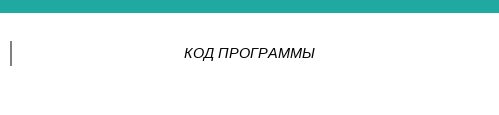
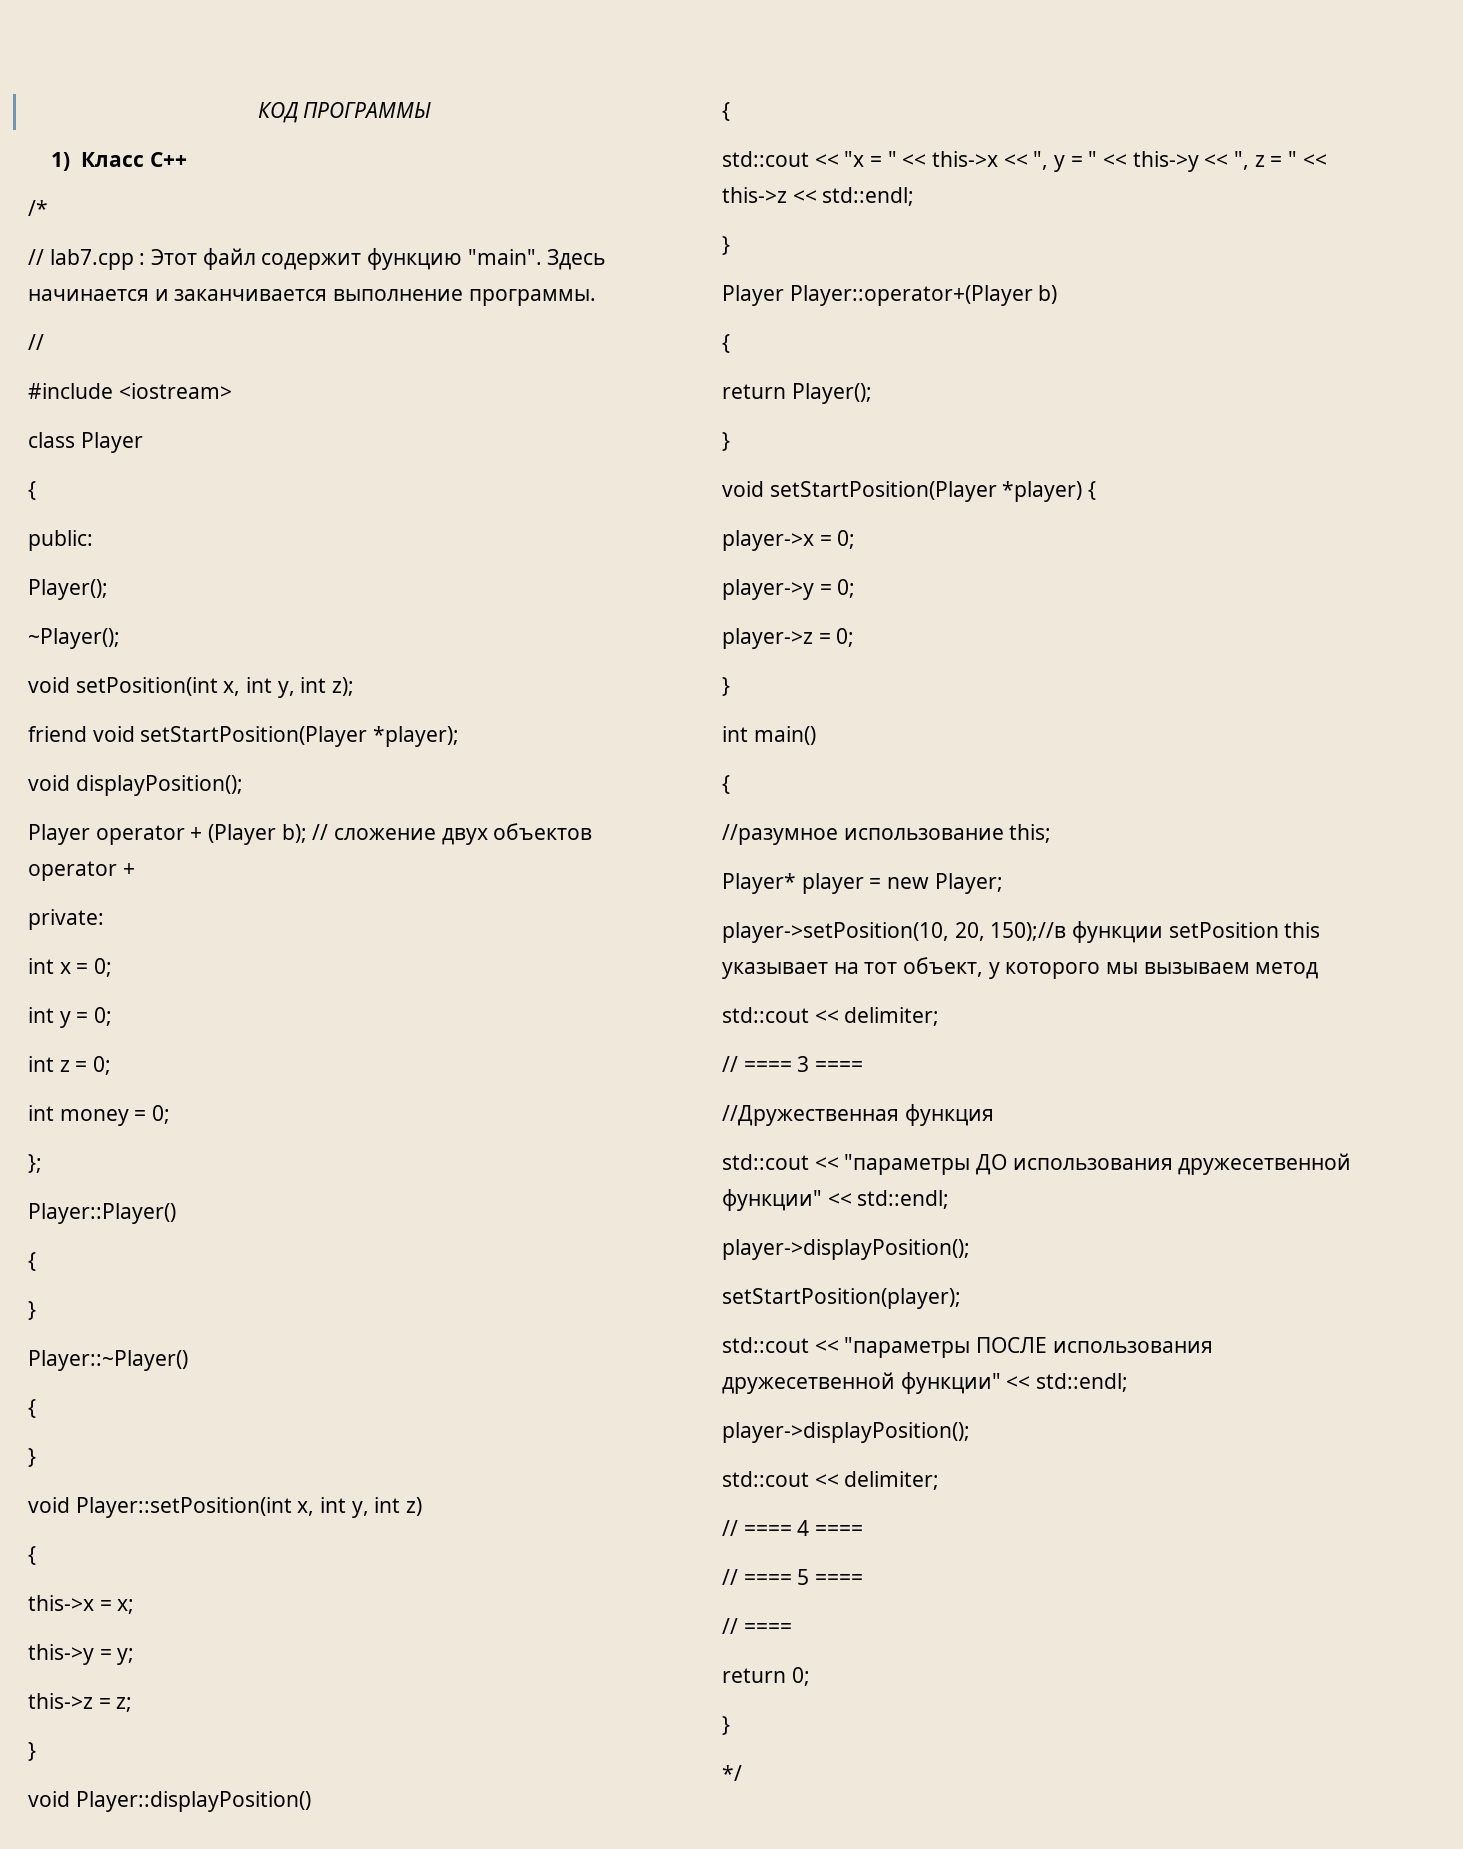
(315, 53) none -> [51,152,187,171] [28,200,48,216] [28,248,606,270] [28,289,596,306] [28,334,44,350] [28,383,232,399] [28,432,143,453] [28,481,36,500] [28,530,93,551] [28,579,108,600] [28,628,120,649] [28,677,355,698] [28,726,460,747] [28,775,243,796] [28,823,593,845] [28,861,135,881] [28,909,104,930] [28,958,113,977] [28,1007,113,1028] [28,1056,112,1075] [28,1105,171,1126] [28,1154,42,1173] [28,1203,176,1224] [28,1252,36,1271] [28,1301,36,1320] [28,1350,188,1371] [28,1399,36,1418] [28,1448,36,1467] [28,1497,423,1518] [28,1546,36,1565] [28,1595,135,1614] [28,1644,135,1665] [28,1693,133,1712] [28,1742,36,1761] [28,1791,311,1812] [722,102,730,121] [722,151,1327,172] [722,187,915,206] [722,236,730,255] [722,285,1058,306] [722,334,730,353] [722,383,872,404] [722,432,730,451] [722,481,1097,502] [722,530,856,551] [722,579,856,600] [722,628,855,649] [722,677,730,696] [722,726,816,745] [722,775,730,794] [722,824,1052,845] [722,873,1003,894] [722,921,1321,943] [722,957,1319,979] [722,1007,940,1026] [722,1056,864,1072] [722,1104,994,1126] [722,1153,1352,1175] [722,1189,950,1211] [722,1239,970,1260] [722,1288,961,1309] [722,1337,1213,1358] [722,1372,1129,1394] [722,1422,970,1443] [722,1471,940,1490] [722,1520,864,1536] [722,1569,864,1585] [722,1618,792,1634] [722,1667,810,1686] [722,1716,730,1735] [722,1765,742,1781] // 1) Класс С++ // /* // // lab7.cpp : Этот файл содержит функцию "main". Здесь начинается и заканчивается выполнение программы. // // // #include <iostream> // class Player // { // public: // Player(); // ~Player(); // void setPosition(int x, int y, int z); // friend void setStartPosition(Player *player); // void displayPosition(); // Player operator + (Player b); // сложение двух объектов operator + // private: // int x = 0; // int y = 0; // int z = 0; // int money = 0; // }; // Player::Player() // { // } // Player::~Player() // { // } // void Player::setPosition(int x, int y, int z) // { // this->x = x; // this->y = y; // this->z = z; // } // void Player::displayPosition() // { // std::cout << "x = " << this->x << ", y = " << this->y << ", z = " << this->z << std::endl; // } // Player Player::operator+(Player b) // { // return Player(); // } // void setStartPosition(Player *player) { // player->x = 0; // player->y = 0; // player->z = 0; // } // int main() // { // //разумное использование this; // Player* player = new Player; // player->setPosition(10, 20, 150);//в функции setPosition this указывает на тот объект, у которого мы вызываем метод // std::cout << delimiter; // // ==== 3 ==== // //Дружественная функция // std::cout << "параметры ДО использования дружесетвенной функции" << std::endl; // player->displayPosition(); // setStartPosition(player); // std::cout << "параметры ПОСЛЕ использования дружесетвенной функции" << std::endl; // player->displayPosition(); // std::cout << delimiter; // // ==== 4 ==== // // ==== 5 ==== // // ==== // return 0; // } // */

